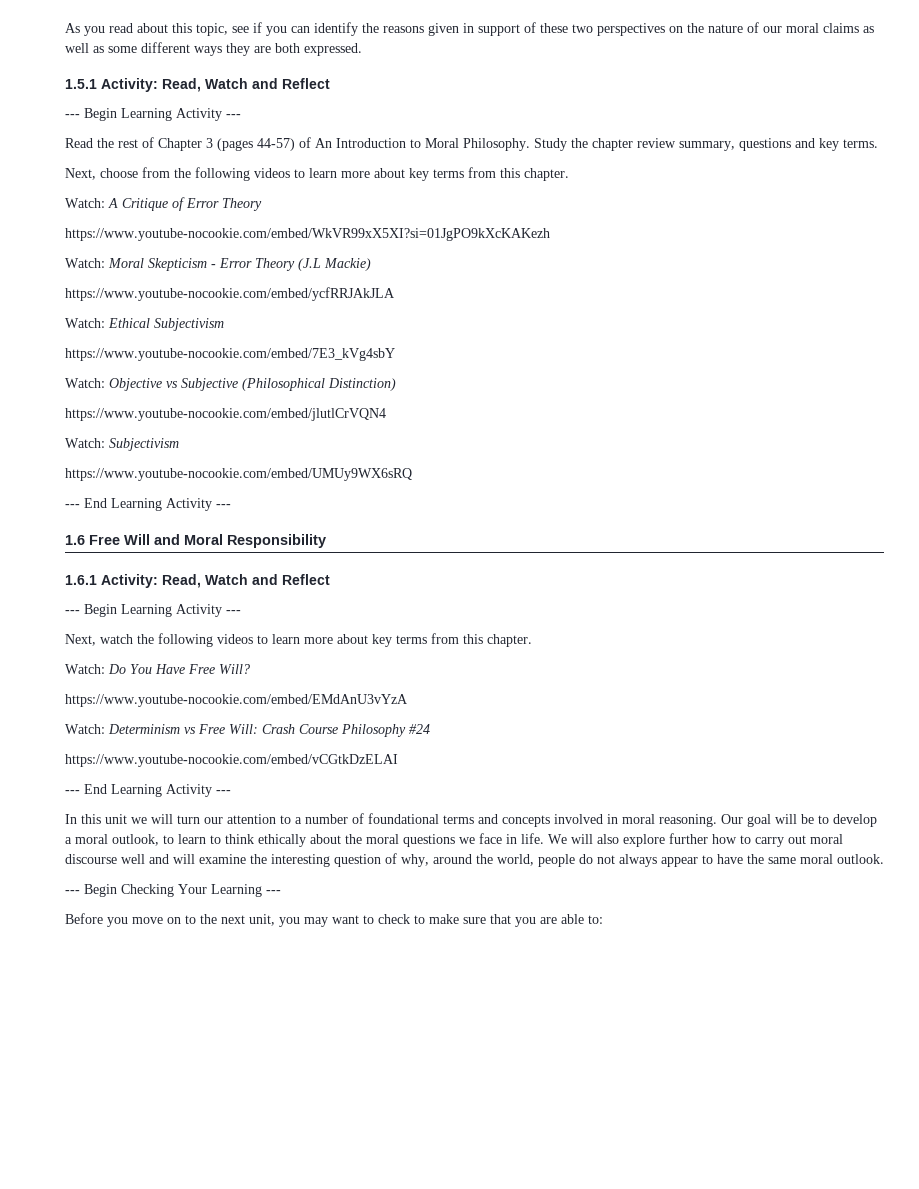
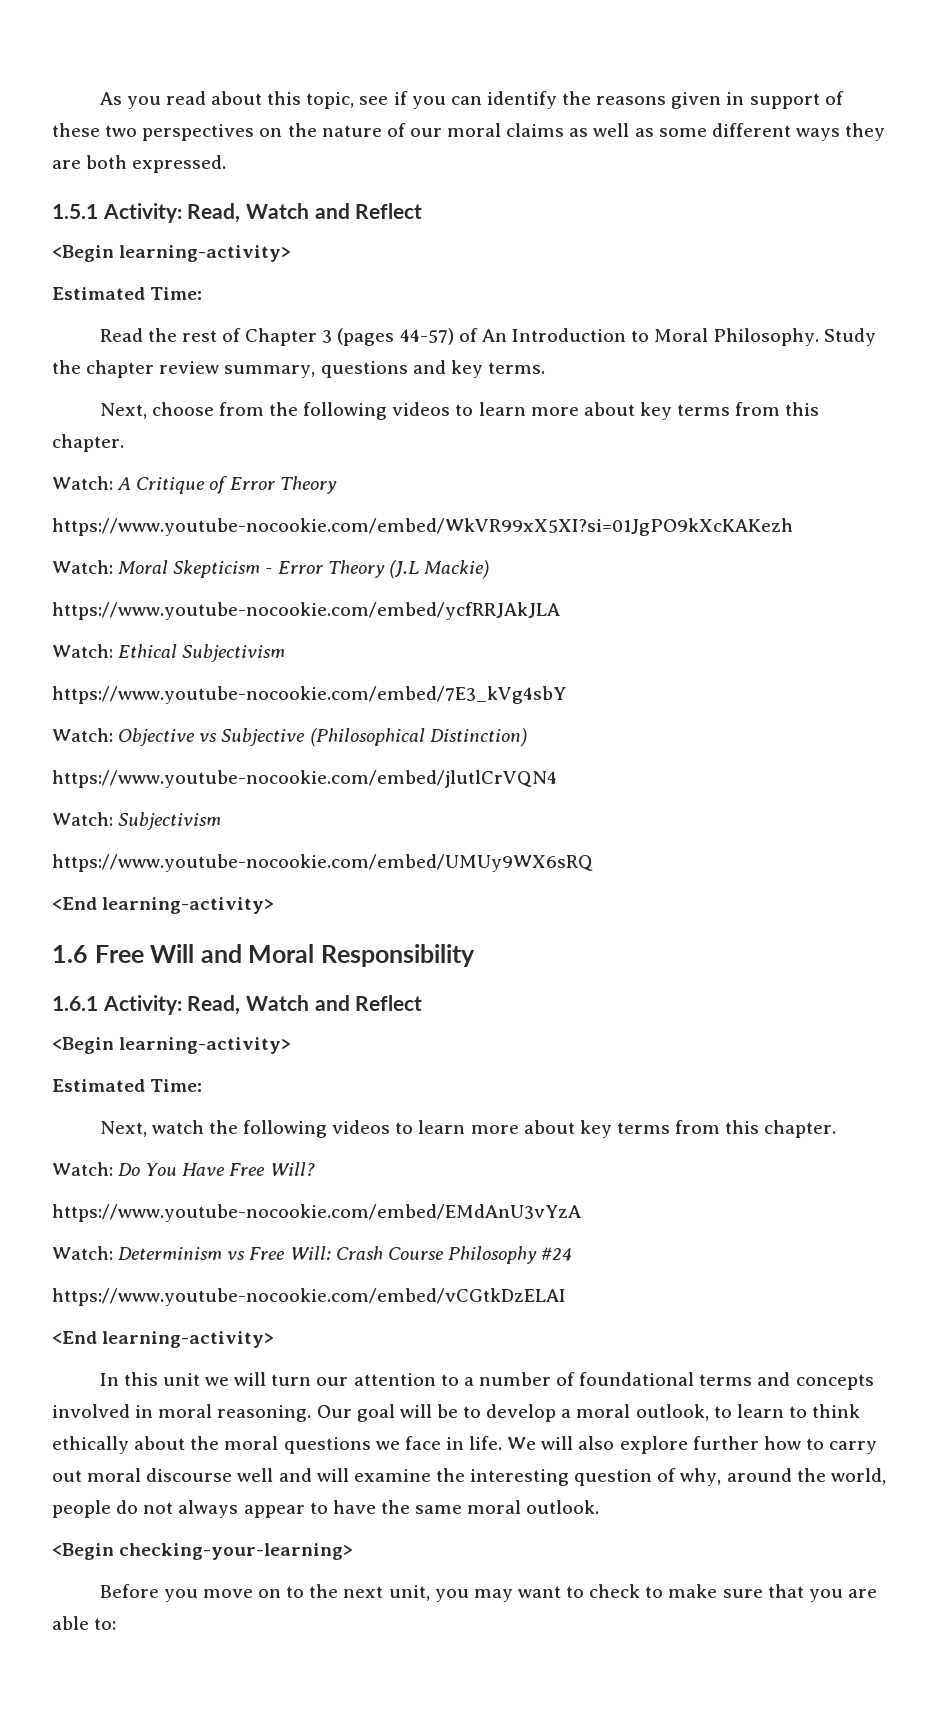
[65,108,241,121] --- Begin Learning Activity --- -> [52,245,292,262] [52,287,203,300] <Begin learning-activity> // Estimated Time:
[65,498,231,511] --- End Learning Activity --- -> [52,897,275,914] <End learning-activity>
[65,604,241,617] --- Begin Learning Activity --- -> [52,1037,292,1054] [52,1079,203,1092] <Begin learning-activity> // Estimated Time:
[65,784,231,797] --- End Learning Activity --- -> [52,1331,275,1348] <End learning-activity>
[65,884,281,897] --- Begin Checking Your Learning --- -> [52,1543,354,1560] <Begin checking-your-learning>

